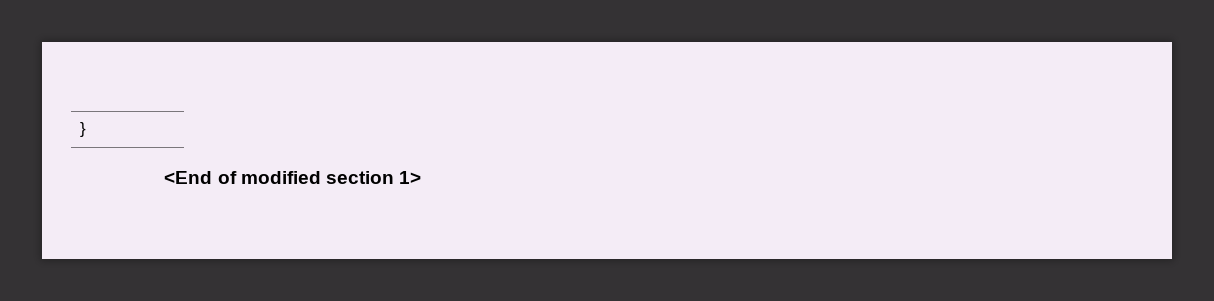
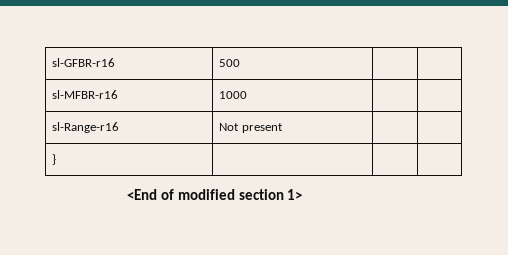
(80, 129) none -> [52,58,116,67] [219,59,241,67] [52,90,119,99] [219,91,248,99] [52,122,120,133] [219,123,283,133] sl-GFBR-r16 | 500 | | // sl-MFBR-r16 | 1000 | | // sl-Range-r16 | Not present | | //

